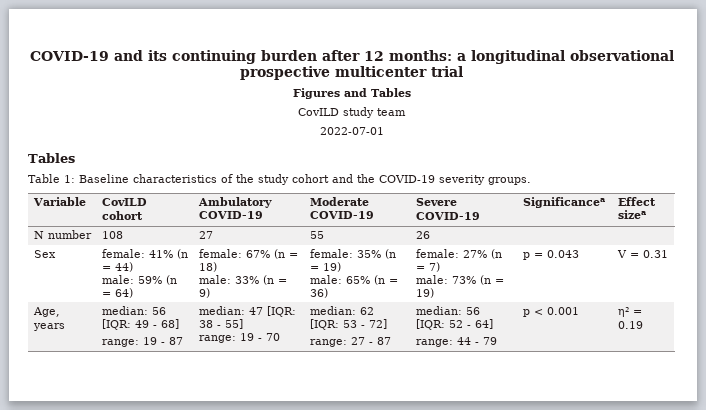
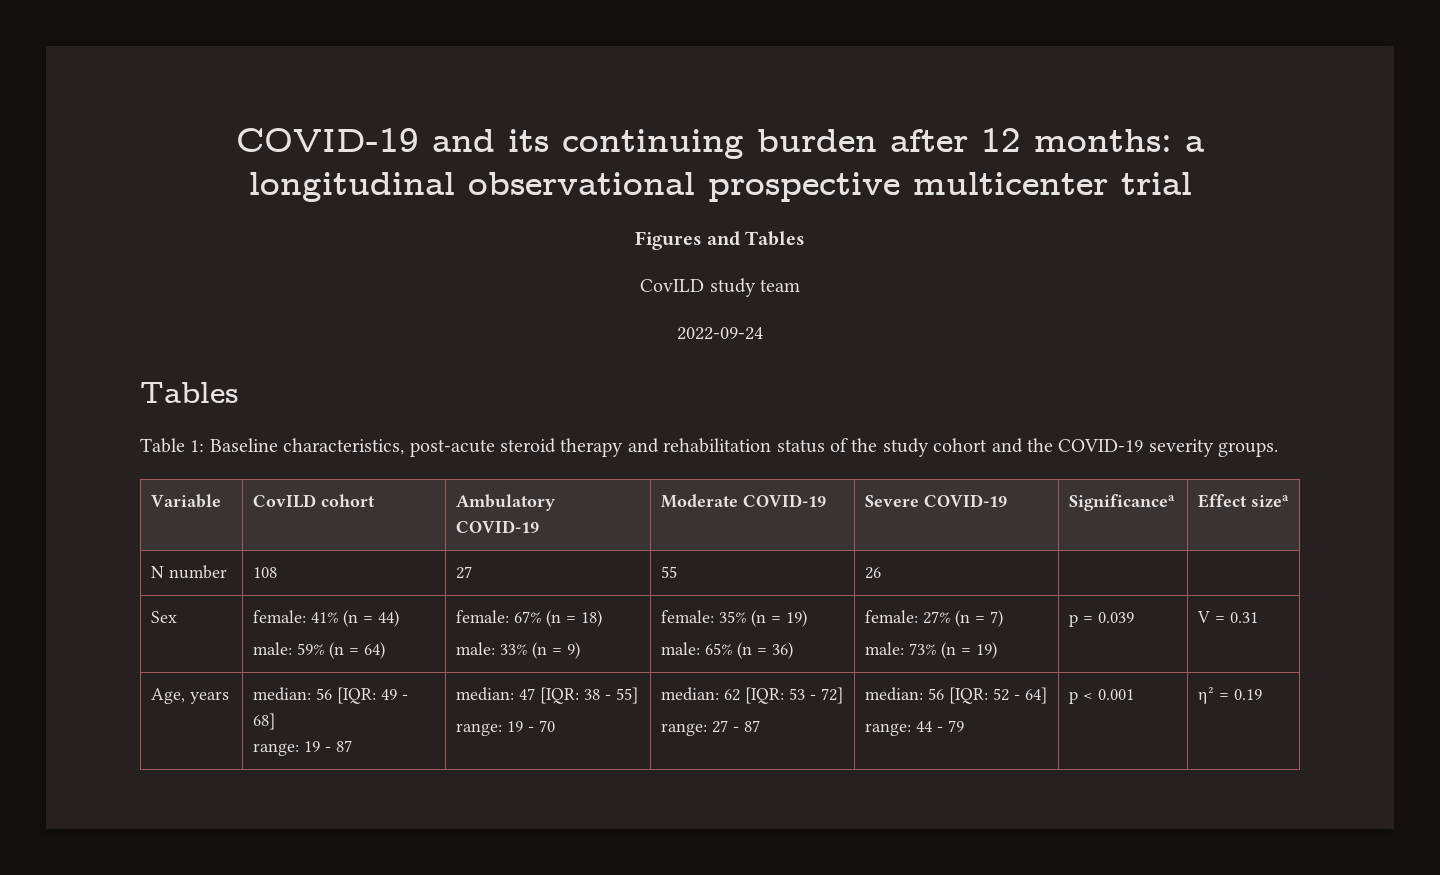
[319,127,384,135] 2022-07-01 -> [677,327,763,340] 2022-09-24
[133,174,217,183] characteristics -> [283,438,825,457] characteristics, post-acute steroid therapy and rehabilitation status
[546,250,579,258] 0.043 -> [1098,612,1135,623] 0.039

